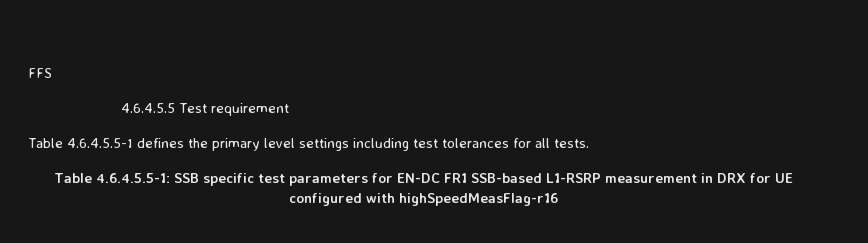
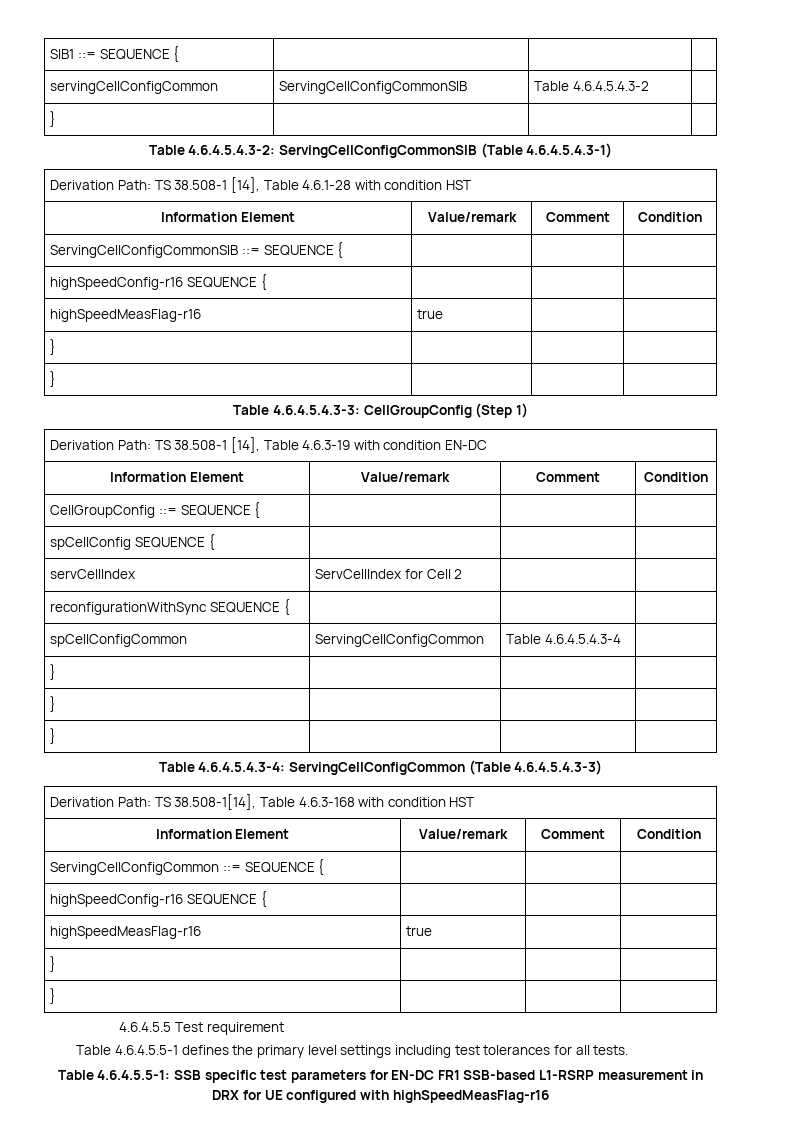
[28,68,52,78] FFS -> [50,46,180,62] [50,81,219,94] [279,81,468,94] [534,81,649,91] [50,111,57,127] [148,143,613,158] [50,177,472,193] [161,212,295,222] [427,212,517,222] [545,212,610,222] [638,212,702,222] [50,242,344,258] [50,274,267,290] [50,309,202,322] [417,309,444,319] [50,339,57,355] [50,371,57,387] [233,403,528,418] [50,437,488,453] [110,472,244,482] [361,472,450,482] [536,472,600,482] [644,472,708,482] [50,502,261,518] [50,534,215,550] [50,569,136,579] [315,569,463,579] [50,599,290,615] [50,634,188,647] [315,634,485,647] [506,634,621,644] [50,664,57,680] [50,696,57,712] [50,728,57,744] [158,760,603,775] [50,794,475,810] [155,829,290,839] [419,829,508,839] [541,829,605,839] [636,829,701,839] [50,859,325,875] [50,891,267,907] [50,926,202,939] [406,926,433,936] [50,956,57,972] [50,988,57,1004] SIB1 ::= SEQUENCE { | | | // servingCellConfigCommon | ServingCellConfigCommonSIB | Table 4.6.4.5.4.3-2 | // } | | | // Table 4.6.4.5.4.3-2: ServingCellConfigCommonSIB (Table 4.6.4.5.4.3-1) // Derivation Path: TS 38.508-1 [14], Table 4.6.1-28 with condition HST // Information Element | Value/remark | Comment | Condition // ServingCellConfigCommonSIB ::= SEQUENCE { | | | // highSpeedConfig-r16 SEQUENCE { | | | // highSpeedMeasFlag-r16 | true | | // } | | | // } | | | // Table 4.6.4.5.4.3-3: CellGroupConfig (Step 1) // Derivation Path: TS 38.508-1 [14], Table 4.6.3-19 with condition EN-DC // Information Element | Value/remark | Comment | Condition // CellGroupConfig ::= SEQUENCE { | | | // spCellConfig SEQUENCE { | | | // servCellIndex | ServCellIndex for Cell 2 | | // reconfigurationWithSync SEQUENCE { | | | // spCellConfigCommon | ServingCellConfigCommon | Table 4.6.4.5.4.3-4 | // } | | | // } | | | // } | | | // Table 4.6.4.5.4.3-4: ServingCellConfigCommon (Table 4.6.4.5.4.3-3) // Derivation Path: TS 38.508-1[14], Table 4.6.3-168 with condition HST // Information Element | Value/remark | Comment | Condition // ServingCellConfigCommon ::= SEQUENCE { | | | // highSpeedConfig-r16 SEQUENCE { | | | // highSpeedMeasFlag-r16 | true | | // } | | | // } | | |

